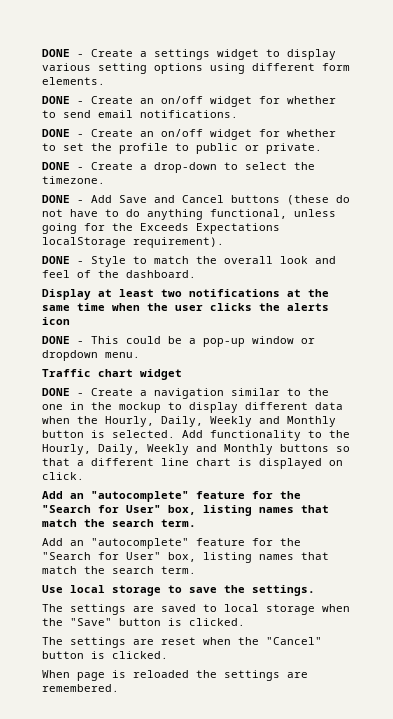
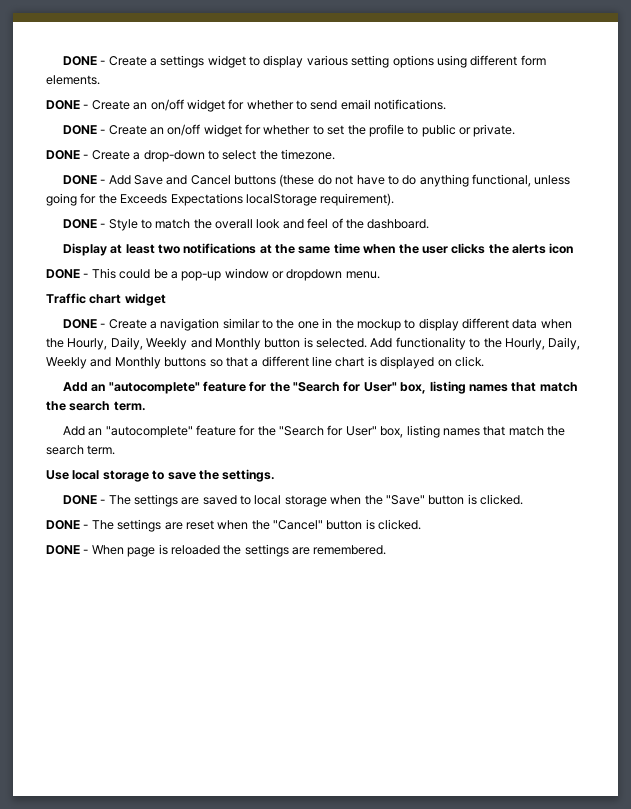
(315, 590) none -> [62,495,106,505] DONE -
(245, 622) none -> [46,520,89,530] DONE -
(168, 655) none -> [46,545,89,555] DONE -

